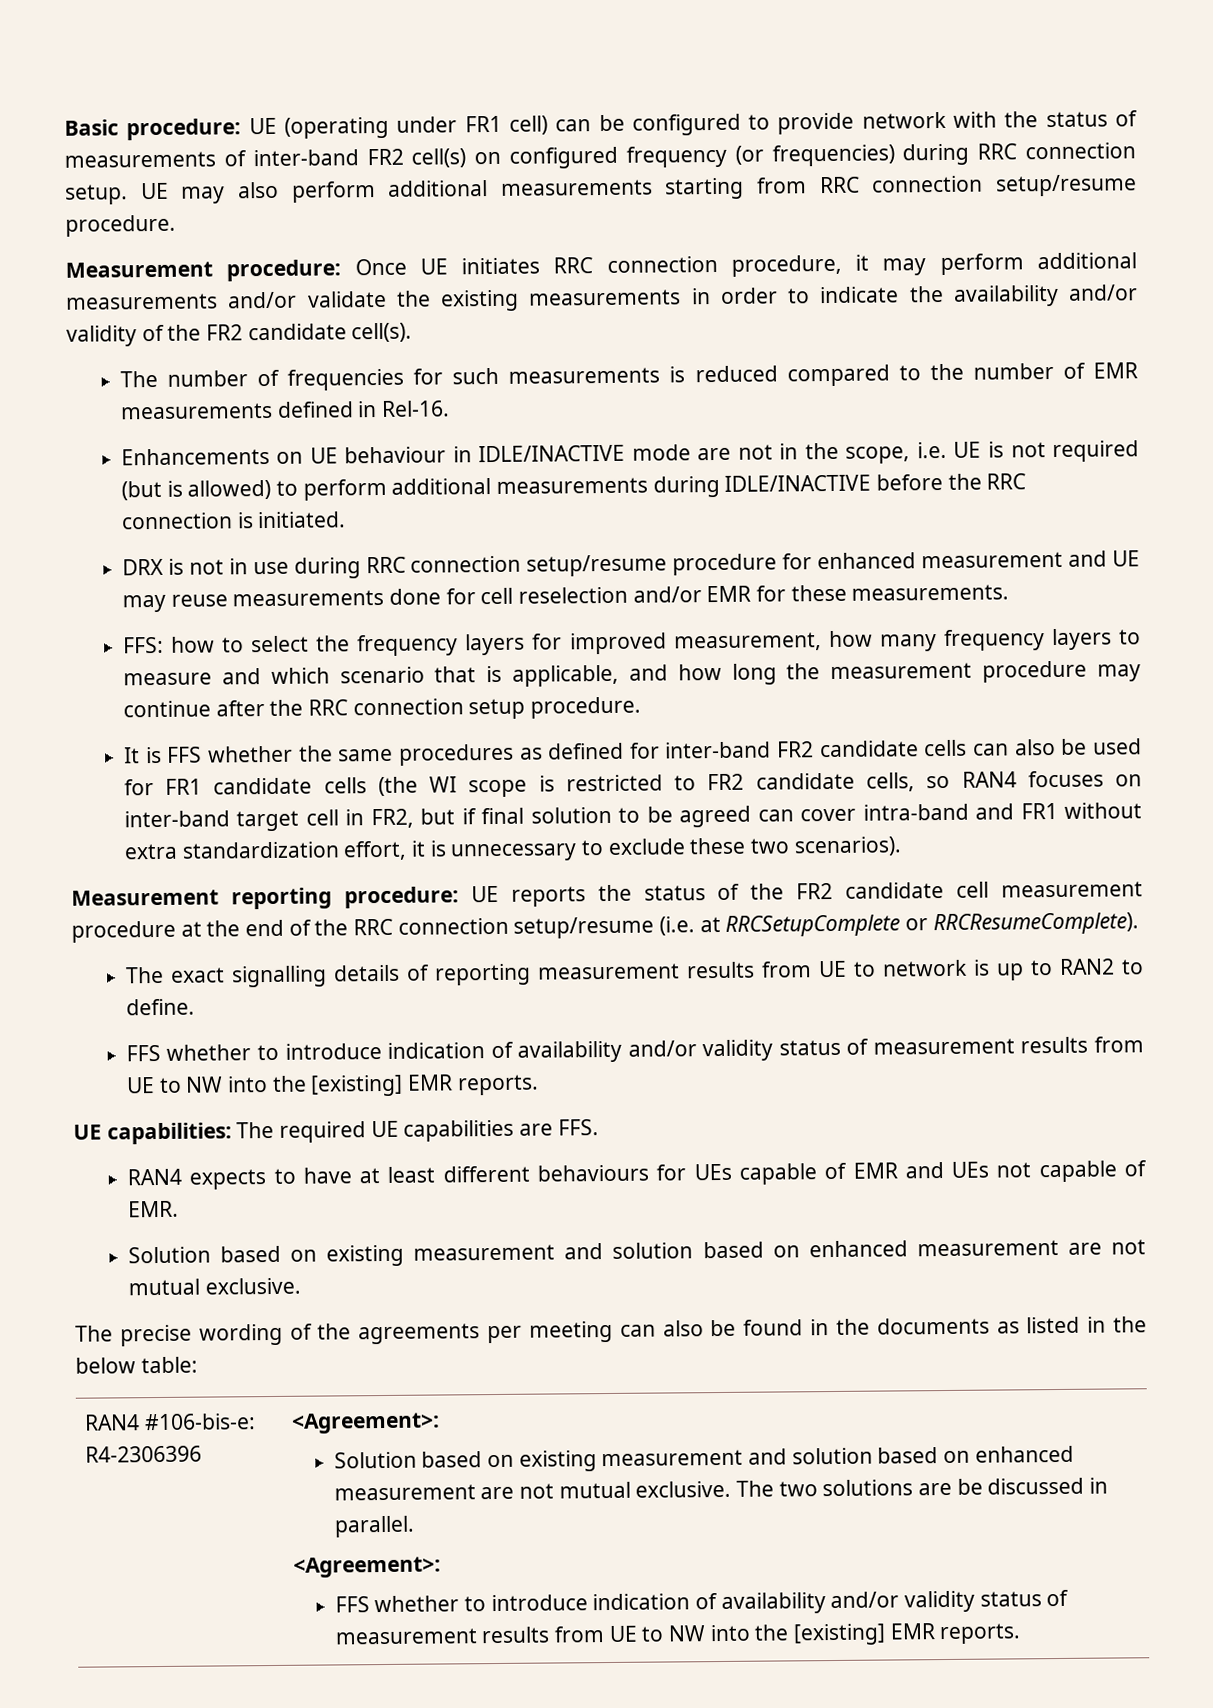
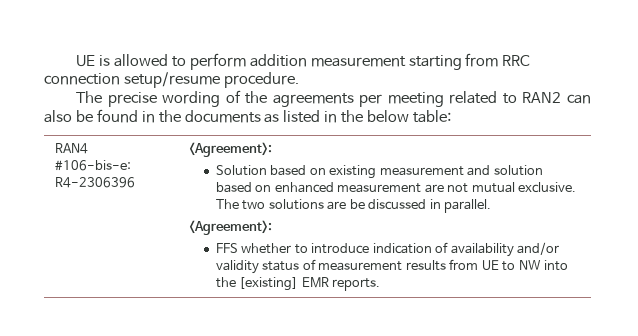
[64,110,1138,141] [64,142,1137,169] [65,179,653,205] Basic procedure: UE (operating under FR1 cell) can be configured to provide network with the status of measurements of inter-band FR2 cell(s) on configured frequency (or frequencies) during RRC connection setup. UE may also perform additional measurements -> [76,53,406,70] UE is allowed to perform addition measurement
[65,252,1137,282] [66,284,1138,312] [66,322,413,347] [119,362,1138,391] [119,400,450,420] [120,440,1139,466] [120,473,1027,501] [120,511,347,530] [121,550,1141,579] [121,584,1010,613] [122,628,1141,657] [122,660,1141,687] [122,696,641,720] [123,738,1143,766] [123,770,1142,798] [123,802,1142,832] [123,836,902,862] [71,881,1143,910] [71,912,1139,943] [124,958,1144,988] [125,998,195,1016] [125,1036,1145,1063] [125,1074,539,1097] [73,1119,599,1145] [126,1160,1148,1190] [127,1200,179,1218] [127,1239,1146,1267] [127,1277,301,1296] // Measurement procedure: Once UE initiates RRC connection procedure, it may perform additional measurements and/or validate the existing measurements in order to indicate the availability and/or validity of the FR2 candidate cell(s). // The number of frequencies for such measurements is reduced compared to the number of EMR measurements defined in Rel-16. // Enhancements on UE behaviour in IDLE/INACTIVE mode are not in the scope, i.e. UE is not required (but is allowed) to perform additional measurements during IDLE/INACTIVE before the RRC connection is initiated. // DRX is not in use during RRC connection setup/resume procedure for enhanced measurement and UE may reuse measurements done for cell reselection and/or EMR for these measurements. // FFS: how to select the frequency layers for improved measurement, how many frequency layers to measure and which scenario that is applicable, and how long the measurement procedure may continue after the RRC connection setup procedure. // It is FFS whether the same procedures as defined for inter-band FR2 candidate cells can also be used for FR1 candidate cells (the WI scope is restricted to FR2 candidate cells, so RAN4 focuses on inter-band target cell in FR2, but if final solution to be agreed can cover intra-band and FR1 without extra standardization effort, it is unnecessary to exclude these two scenarios). // Measurement reporting procedure: UE reports the status of the FR2 candidate cell measurement procedure at the end of the RRC connection setup/resume (i.e. at RRCSetupComplete or RRCResumeComplete). // The exact signalling details of reporting measurement results from UE to network is up to RAN2 to define. // FFS whether to introduce indication of availability and/or validity status of measurement results from UE to NW into the [existing] EMR reports. // UE capabilities: The required UE capabilities are FFS. // RAN4 expects to have at least different behaviours for UEs capable of EMR and UEs not capable of EMR. // Solution based on existing measurement and solution based on enhanced measurement are not mutual exclusive. -> (299, 80) none
(613, 1331) none -> [449,91,562,104] related to RAN2

